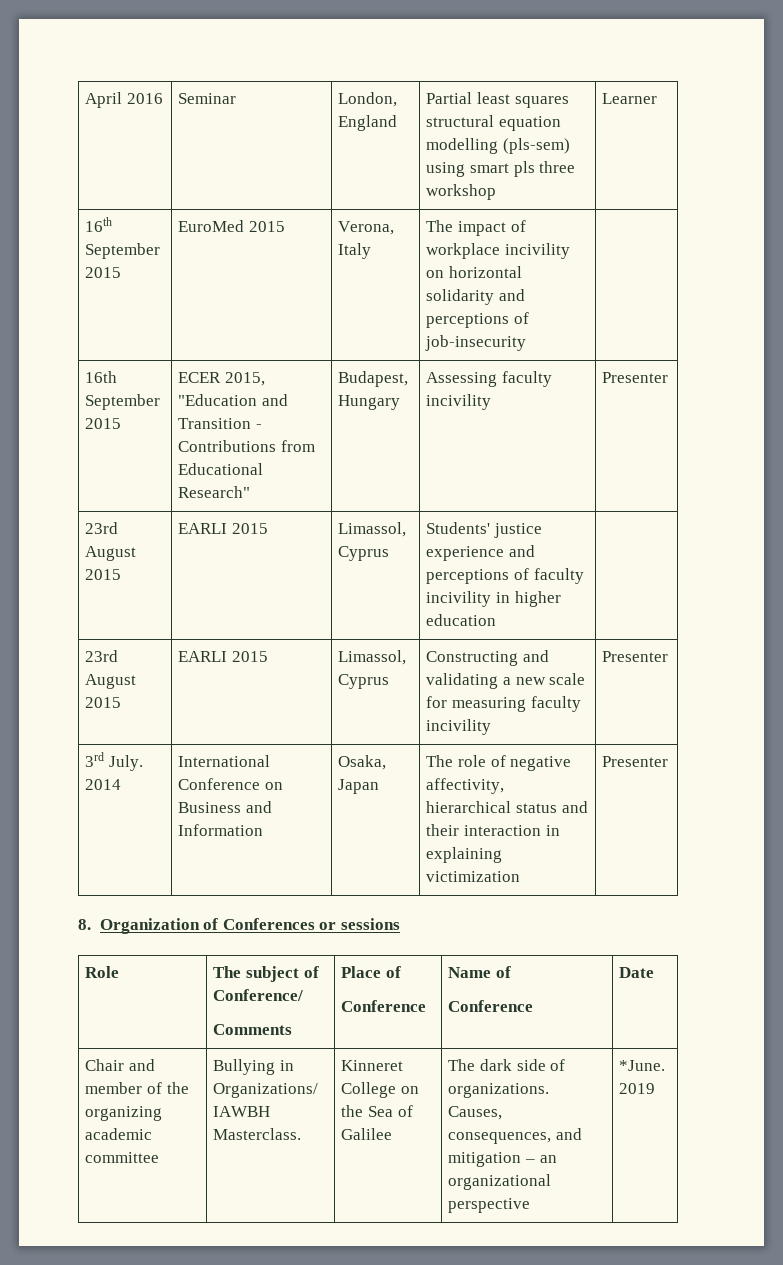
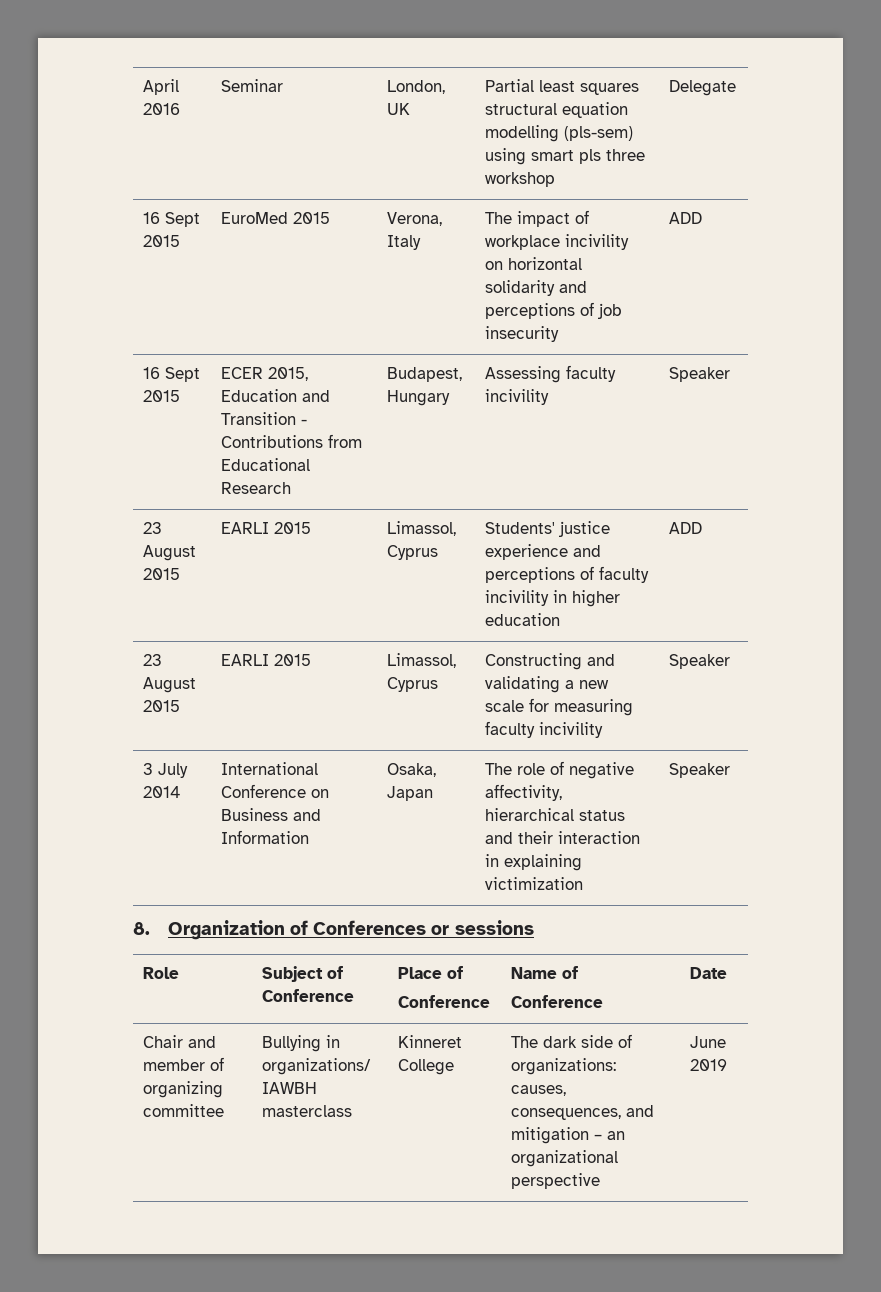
[338,115,398,131] England -> [386,103,410,115] UK
[602,93,658,104] [85,217,113,232] [85,243,161,259] Learner // 16th September -> [668,80,736,96] [142,212,200,227] Delegate // 16 Sept
[425,335,527,351] [85,371,118,383] [85,394,161,410] job-insecurity | // 16th September -> [597,303,622,319] [484,326,559,342] [668,212,702,224] [142,367,200,382] job insecurity | ADD // 16 Sept
[178,394,258,406] "Education -> [220,389,297,402] Education
[178,486,251,498] Research" -> [220,482,291,494] Research
[602,372,669,383] [85,522,119,534] Presenter // 23rd -> [668,367,730,382] [142,522,162,534] Speaker // 23
[85,650,119,662] // 23rd -> [668,522,702,534] [142,654,162,666] ADD // 23
[602,651,669,662] [85,752,143,771] Presenter // 3rd July. -> [668,654,730,669] [142,763,188,778] Speaker // 3 July
[602,756,669,767] Presenter -> [668,763,730,778] Speaker
[213,966,319,982] [213,989,304,1001] [213,1024,293,1035] The subject of Conference/ // Comments -> [261,966,343,982] [261,989,354,1002] Subject of Conference
[166,1082,189,1094] [85,1106,163,1121] [85,1128,153,1140] the organizing academic -> [142,1081,223,1098] organizing
[213,1083,319,1098] [213,1106,271,1117] [213,1128,302,1140] Organizations/ IAWBH Masterclass. -> [261,1058,371,1075] [261,1082,317,1094] [261,1105,352,1117] organizations/ IAWBH masterclass
[400,1086,419,1094] [341,1105,413,1117] [341,1128,393,1140] on the Sea of Galilee -> (454, 1067) none
[448,1083,550,1098] [448,1106,503,1120] organizations. Causes, -> [510,1058,616,1075] [510,1085,566,1096] organizations: causes,
[619,1060,666,1071] *June. -> [689,1036,726,1048] June

